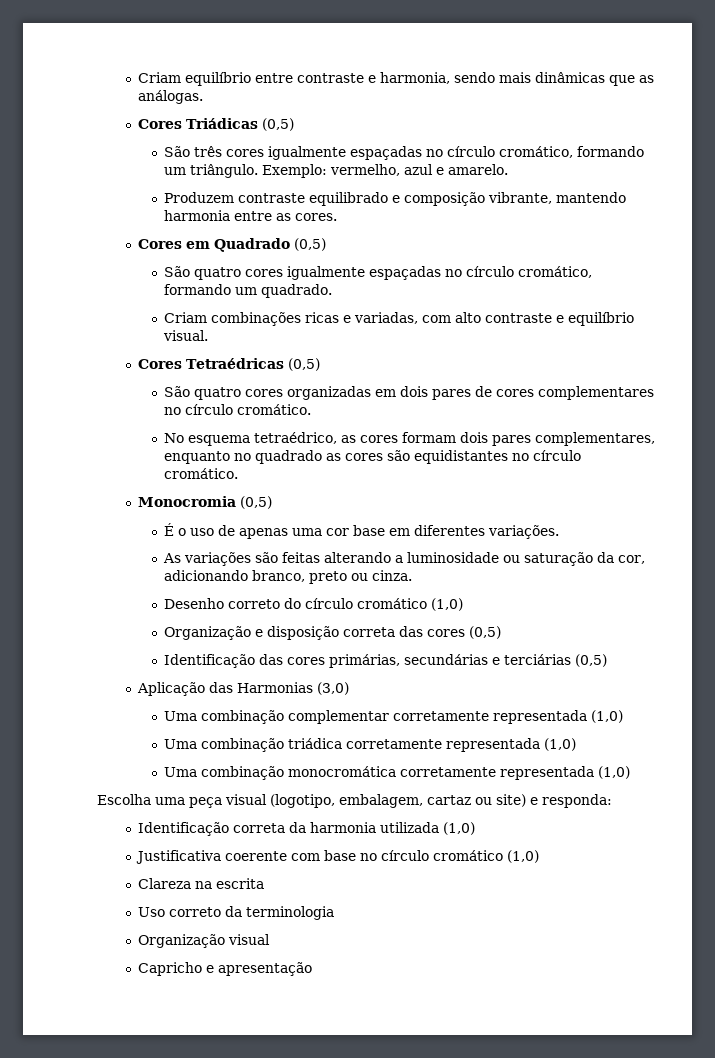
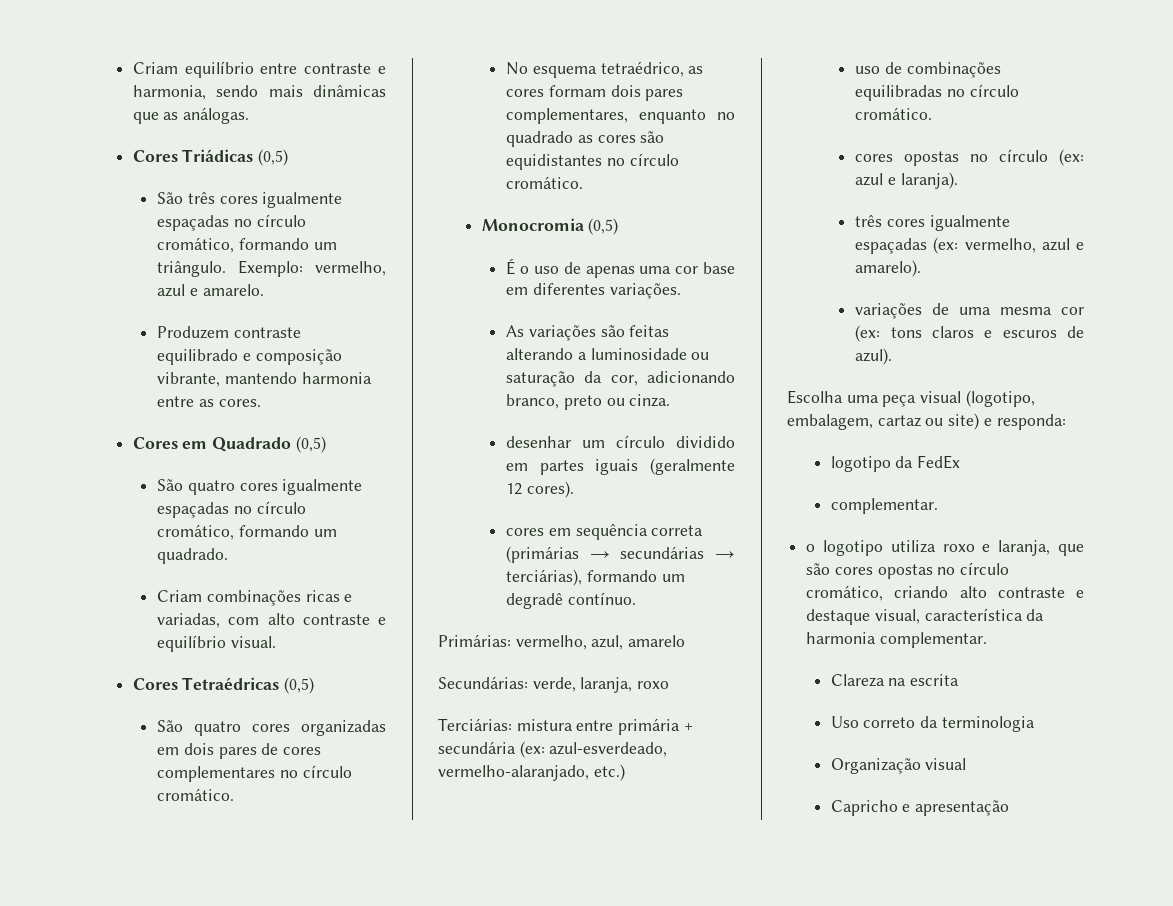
[164,598,464,611] [164,626,502,640] [164,654,608,668] [137,682,350,696] [164,710,624,724] [164,738,577,752] [164,766,631,780] Desenho correto do círculo cromático (1,0) // Organização e disposição correta das cores (0,5) // Identificação das cores primárias, secundárias e terciárias (0,5) // Aplicação das Harmonias (3,0) // Uma combinação complementar corretamente representada (1,0) // Uma combinação triádica corretamente representada (1,0) // Uma combinação monocromática corretamente representada (1,0) -> [506,435,735,448] [506,458,735,475] [506,481,574,498] [506,524,704,540] [506,546,735,563] [506,569,685,586] [506,592,636,609] [438,634,686,650] [438,676,670,693] [438,718,693,735] [438,741,668,758] [438,764,625,781] [855,62,1001,78] [855,84,1019,101] [855,107,933,120] [855,149,1084,166] [855,172,958,189] [855,215,1010,231] [855,237,1084,254] [855,260,922,277] [855,303,1084,319] [855,325,1084,342] [855,348,893,365] desenhar um círculo dividido em partes iguais (geralmente 12 cores). // cores em sequência correta (primárias → secundárias → terciárias), formando um degradê contínuo. // Primárias: vermelho, azul, amarelo // Secundárias: verde, laranja, roxo // Terciárias: mistura entre primária + secundária (ex: azul-esverdeado, vermelho-alaranjado, etc.) // uso de combinações equilibradas no círculo cromático. // cores opostas no círculo (ex: azul e laranja). // três cores igualmente espaçadas (ex: vermelho, azul e amarelo). // variações de uma mesma cor (ex: tons claros e escuros de azul).
[138,822,476,836] [136,850,540,864] Identificação correta da harmonia utilizada (1,0) // Justificativa coerente com base no círculo cromático (1,0) -> [830,455,961,472] [830,498,938,514] [806,540,1084,556] [806,562,1010,579] [806,585,1084,601] [806,608,1045,625] [806,632,987,648] logotipo da FedEx // complementar. // o logotipo utiliza roxo e laranja, que são cores opostas no círculo cromático, criando alto contraste e destaque visual, característica da harmonia complementar.

